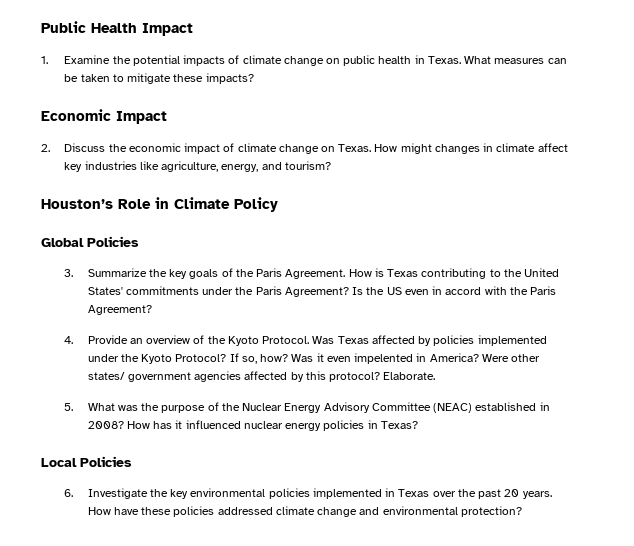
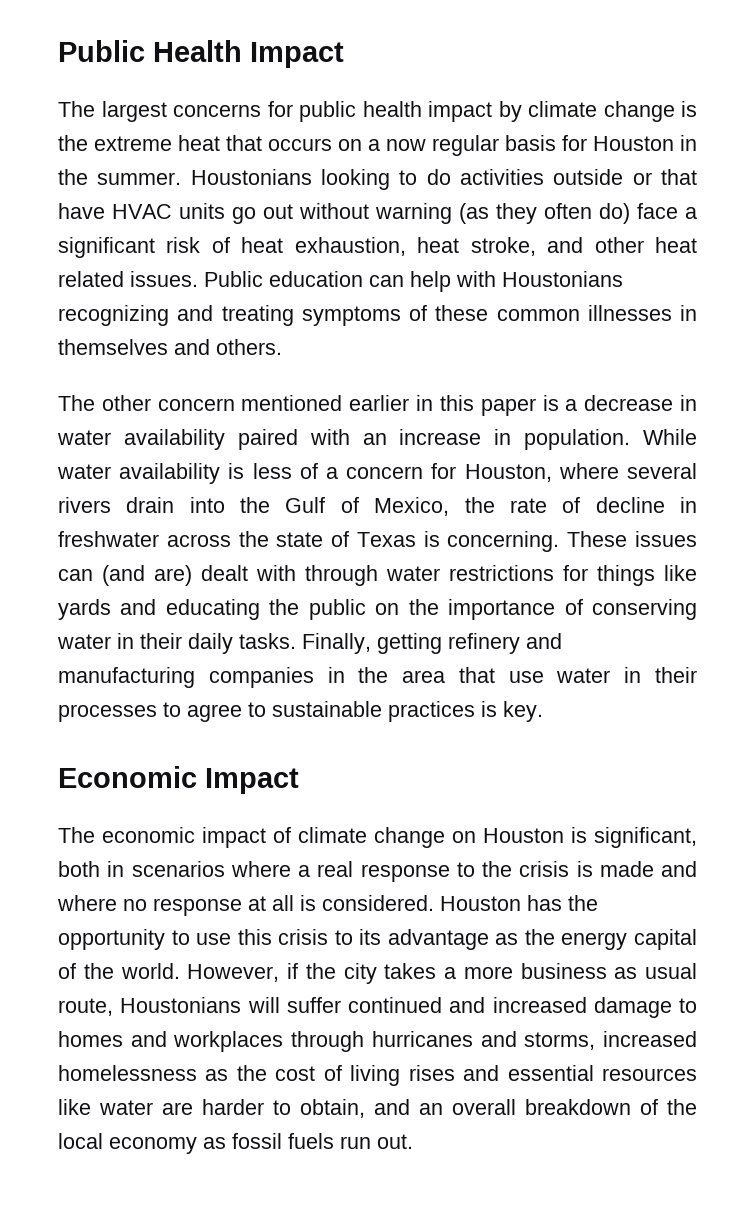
[41,55,567,66] [64,73,254,84] 1. Examine the potential impacts of climate change on public health in Texas. What measures can be taken to mitigate these impacts? -> [58,101,697,122] [58,135,697,156] [58,169,697,190] [58,203,697,224] [58,237,698,258] [58,271,623,292] [58,305,697,326] [58,339,282,355] [58,395,697,416] [57,429,697,450] [57,463,697,484] [58,497,698,516] [58,531,697,552] [58,565,697,586] [58,599,698,620] [57,633,562,654] [58,667,697,688] [58,701,543,722] The largest concerns for public health impact by climate change is the extreme heat that occurs on a now regular basis for Houston in the summer. Houstonians looking to do activities outside or that have HVAC units go out without warning (as they often do) face a significant risk of heat exhaustion, heat stroke, and other heat related issues. Public education can help with Houstonians recognizing and treating symptoms of these common illnesses in themselves and others. // The other concern mentioned earlier in this paper is a decrease in water availability paired with an increase in population. While water availability is less of a concern for Houston, where several rivers drain into the Gulf of Mexico, the rate of decline in freshwater across the state of Texas is concerning. These issues can (and are) dealt with through water restrictions for things like yards and educating the public on the importance of conserving water in their daily tasks. Finally, getting refinery and manufacturing companies in the area that use water in their processes to agree to sustainable practices is key.
[41,143,127,152] 2. Discuss the -> [58,827,95,843] The
[338,143,568,154] [64,161,331,172] [41,197,278,212] [41,236,139,247] [64,268,560,279] [87,286,557,297] [87,305,152,315] [64,335,547,346] [87,353,541,364] [87,371,436,382] [64,402,550,413] [87,420,418,431] [41,456,132,467] [64,488,552,499] [87,506,522,517] Texas. How might changes in climate affect key industries like agriculture, energy, and tourism? // Houston’s Role in Climate Policy // Global Policies // 3. Summarize the key goals of the Paris Agreement. How is Texas contributing to the United States' commitments under the Paris Agreement? Is the US even in accord with the Paris Agreement? // 4. Provide an overview of the Kyoto Protocol. Was Texas affected by policies implemented under the Kyoto Protocol? If so, how? Was it even impelented in America? Were other states/ government agencies affected by this protocol? Elaborate. // 5. What was the purpose of the Nuclear Energy Advisory Committee (NEAC) established in 2008? How has it influenced nuclear energy policies in Texas? // Local Policies // 6. Investigate the key environmental policies implemented in Texas over the past 20 years. How have these policies addressed climate change and environmental protection? -> [483,827,697,848] [58,861,697,882] [57,895,598,916] [58,929,697,950] [58,963,697,984] [58,997,697,1018] [58,1031,697,1052] [58,1065,698,1086] [58,1099,697,1118] [58,1133,413,1154] Houston is significant, both in scenarios where a real response to the crisis is made and where no response at all is considered. Houston has the opportunity to use this crisis to its advantage as the energy capital of the world. However, if the city takes a more business as usual route, Houstonians will suffer continued and increased damage to homes and workplaces through hurricanes and storms, increased homelessness as the cost of living rises and essential resources like water are harder to obtain, and an overall breakdown of the local economy as fossil fuels run out.

